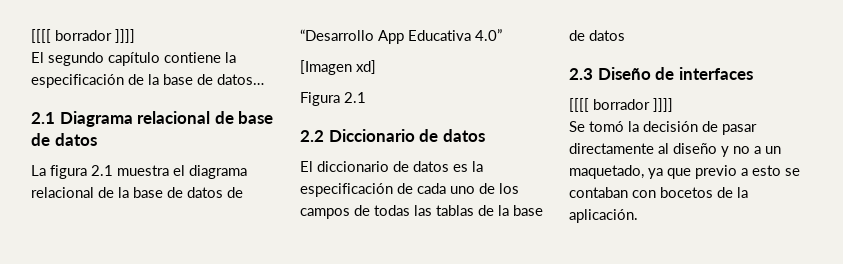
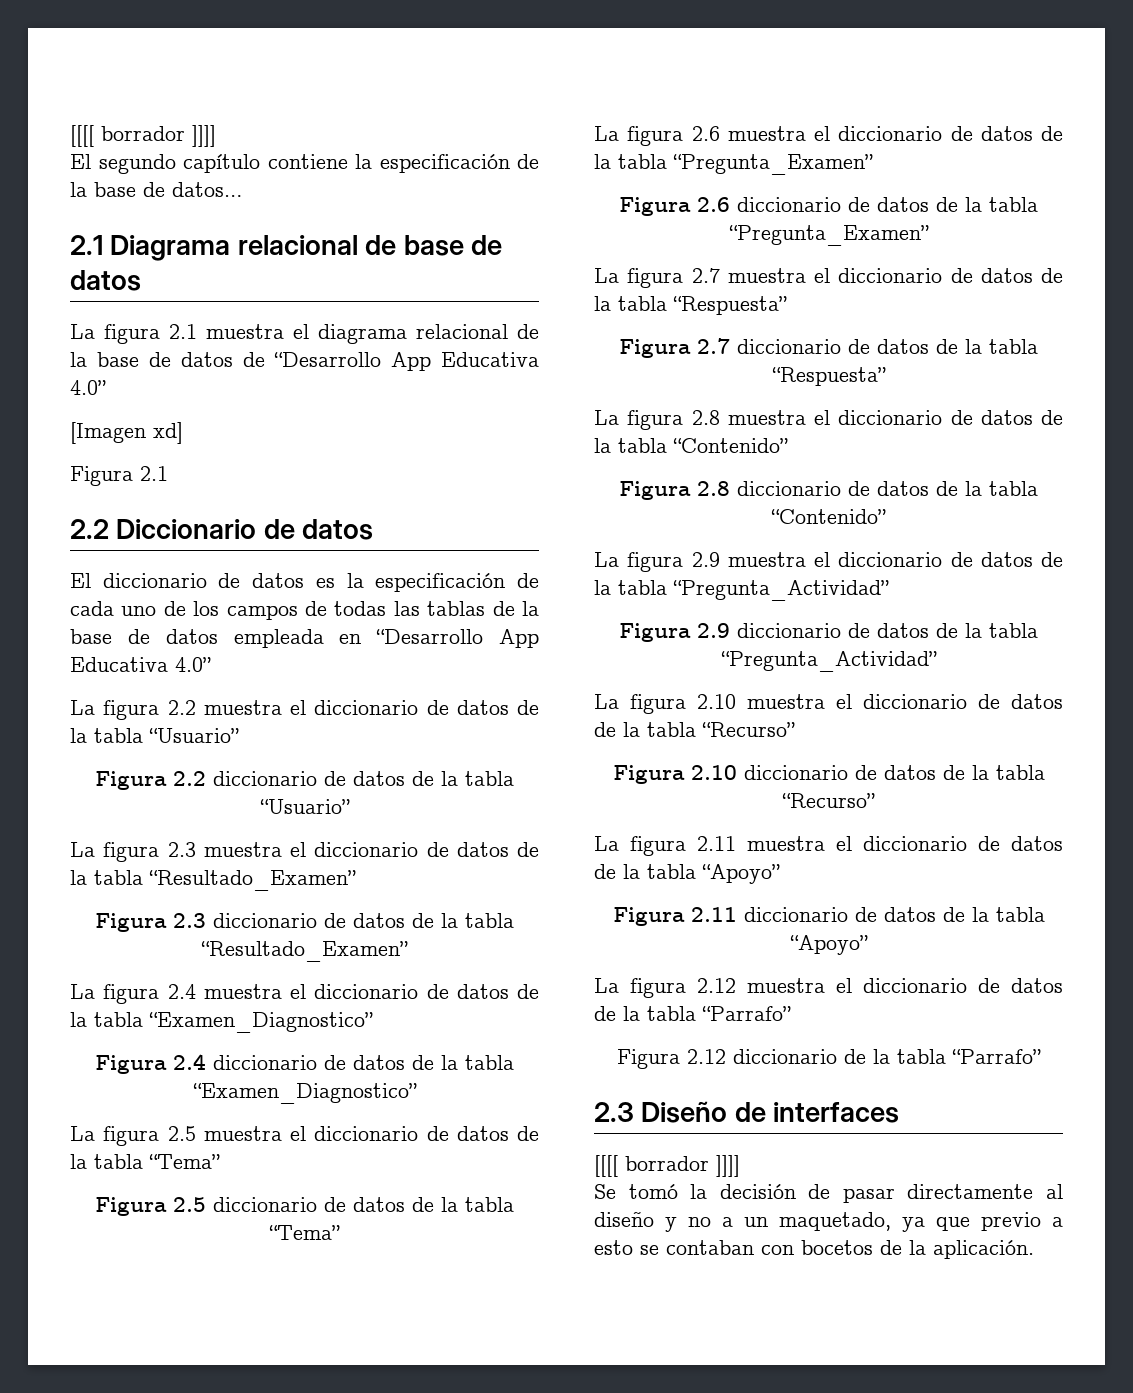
(625, 35) none -> [233,629,539,648] [70,657,211,672] [70,700,539,720] [70,728,239,743] [95,771,514,790] [259,799,350,814] [70,842,539,862] [70,870,356,891] [95,913,514,932] [201,941,408,962] [70,984,539,1004] [70,1012,373,1033] [95,1054,514,1074] [192,1083,417,1104] [70,1126,539,1146] [70,1154,220,1169] [95,1197,514,1216] [269,1225,340,1240] [594,126,1063,146] [594,154,873,175] [619,197,1038,216] [728,225,929,246] [594,268,1063,288] [594,296,787,315] [619,338,1038,358] [771,367,886,386] [594,410,1063,430] [594,438,788,453] [619,481,1038,500] [771,509,886,524] [594,552,1063,572] [594,580,889,601] [619,623,1038,642] [720,651,937,672] [594,694,1063,714] [594,722,795,737] [612,765,1045,784] [782,793,875,808] [594,836,1063,856] [594,864,780,884] [612,907,1045,926] [789,935,868,955] [594,978,1063,998] [594,1006,791,1021] [617,1049,1041,1069] empleada en “Desarrollo App Educativa 4.0” // La figura 2.2 muestra el diccionario de datos de la tabla “Usuario” // Figura 2.2 diccionario de datos de la tabla “Usuario” // La figura 2.3 muestra el diccionario de datos de la tabla “Resultado_Examen” // Figura 2.3 diccionario de datos de la tabla “Resultado_Examen” // La figura 2.4 muestra el diccionario de datos de la tabla “Examen_Diagnostico” // Figura 2.4 diccionario de datos de la tabla “Examen_Diagnostico” // La figura 2.5 muestra el diccionario de datos de la tabla “Tema” // Figura 2.5 diccionario de datos de la tabla “Tema” // La figura 2.6 muestra el diccionario de datos de la tabla “Pregunta_Examen” // Figura 2.6 diccionario de datos de la tabla “Pregunta_Examen” // La figura 2.7 muestra el diccionario de datos de la tabla “Respuesta” // Figura 2.7 diccionario de datos de la tabla “Respuesta” // La figura 2.8 muestra el diccionario de datos de la tabla “Contenido” // Figura 2.8 diccionario de datos de la tabla “Contenido” // La figura 2.9 muestra el diccionario de datos de la tabla “Pregunta_Actividad” // Figura 2.9 diccionario de datos de la tabla “Pregunta_Actividad” // La figura 2.10 muestra el diccionario de datos de la tabla “Recurso” // Figura 2.10 diccionario de datos de la tabla “Recurso” // La figura 2.11 muestra el diccionario de datos de la tabla “Apoyo” // Figura 2.11 diccionario de datos de la tabla “Apoyo” // La figura 2.12 muestra el diccionario de datos de la tabla “Parrafo” // Figura 2.12 diccionario de la tabla “Parrafo”

